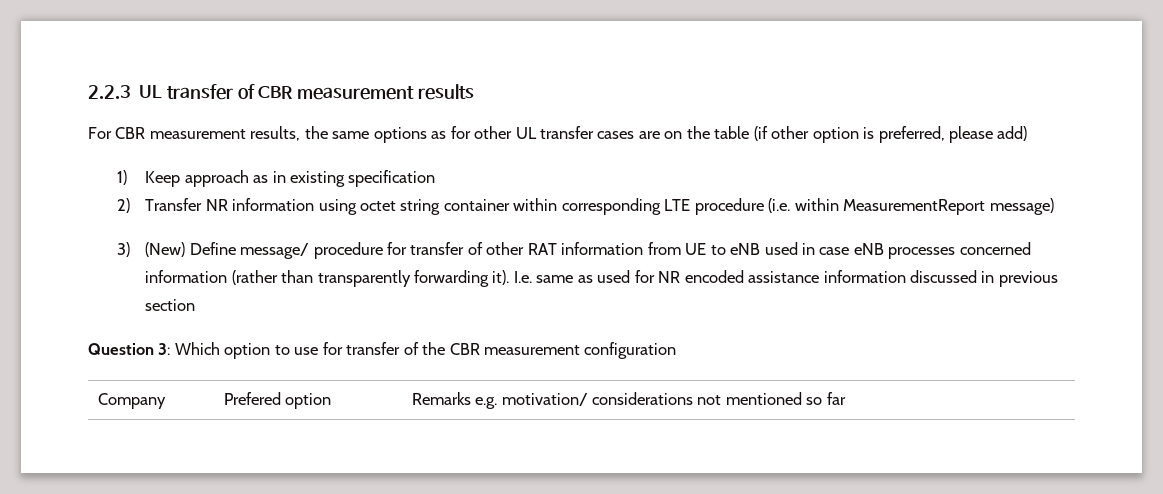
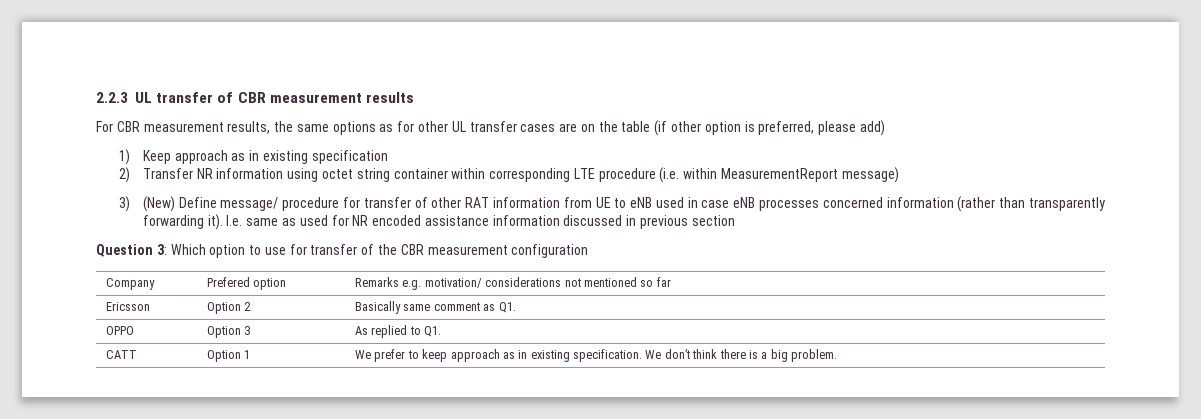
(846, 398) none -> [106,302,151,311] [207,302,252,314] [355,301,516,314] [106,326,135,335] [207,326,251,338] [355,325,442,338] [106,350,138,359] [207,350,251,362] [355,349,838,362] // Ericsson | Option 2 | Basically same comment as Q1. // OPPO | Option 3 | As replied to Q1. // CATT | Option 1 | We prefer to keep approach as in existing specification. We don’t think there is a big problem.

